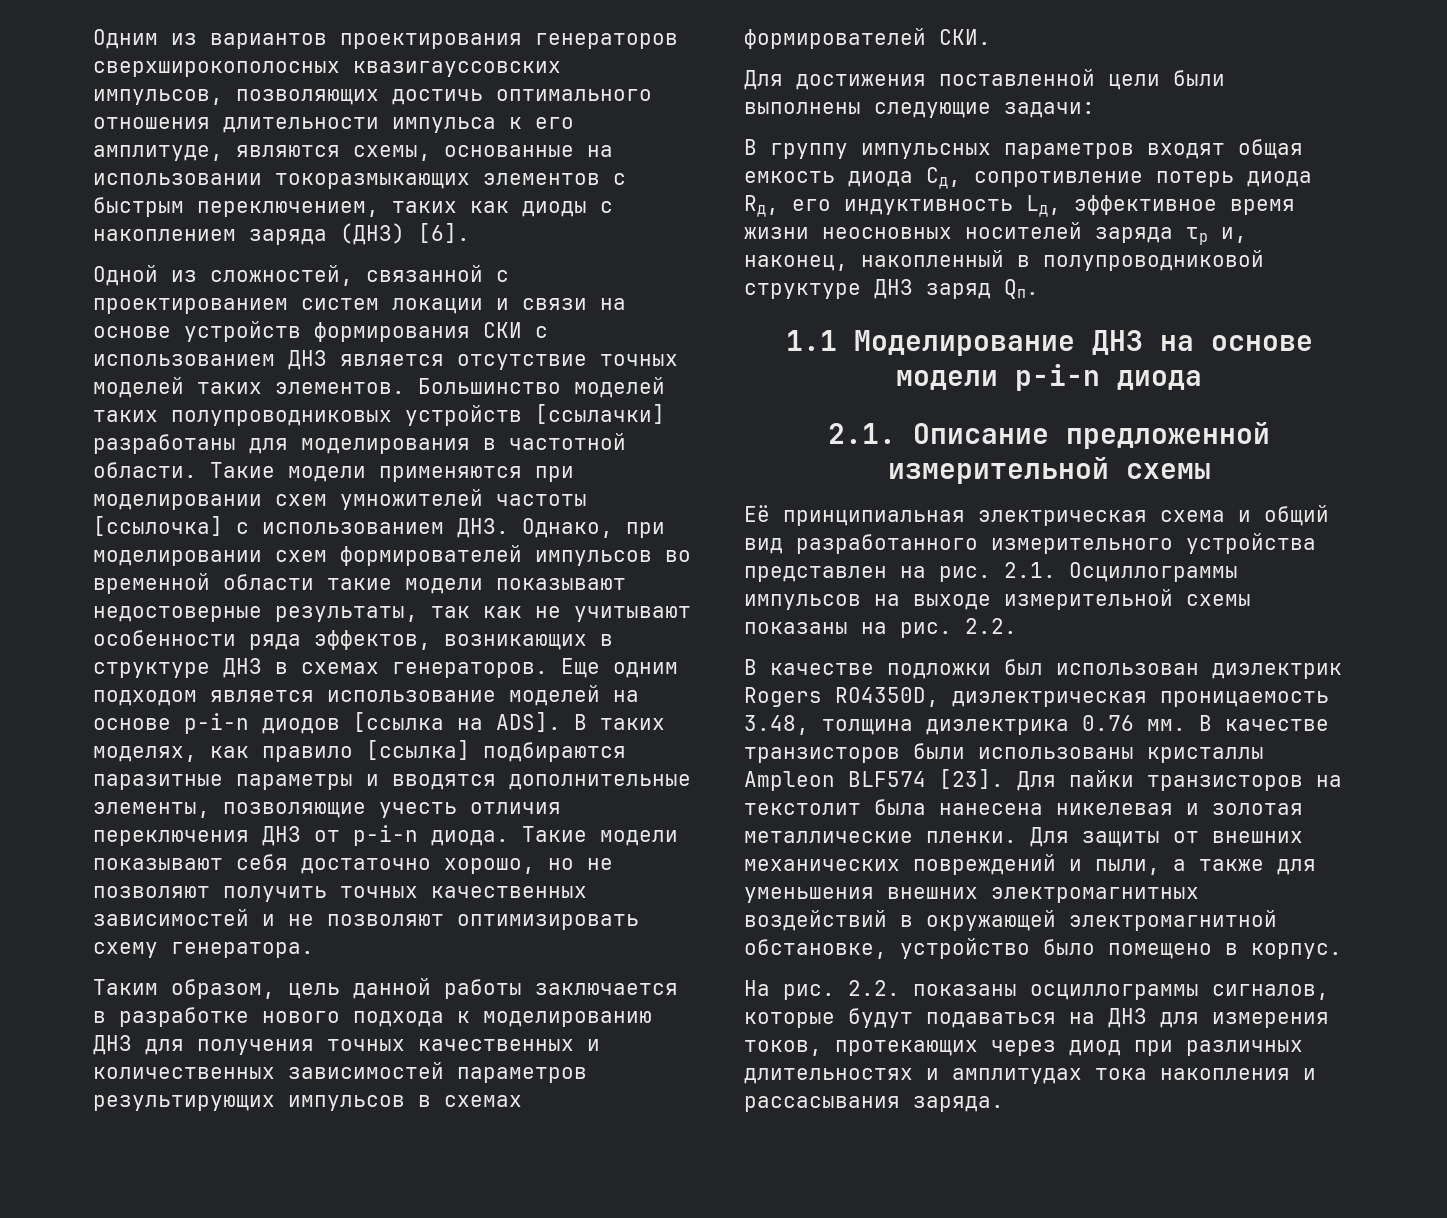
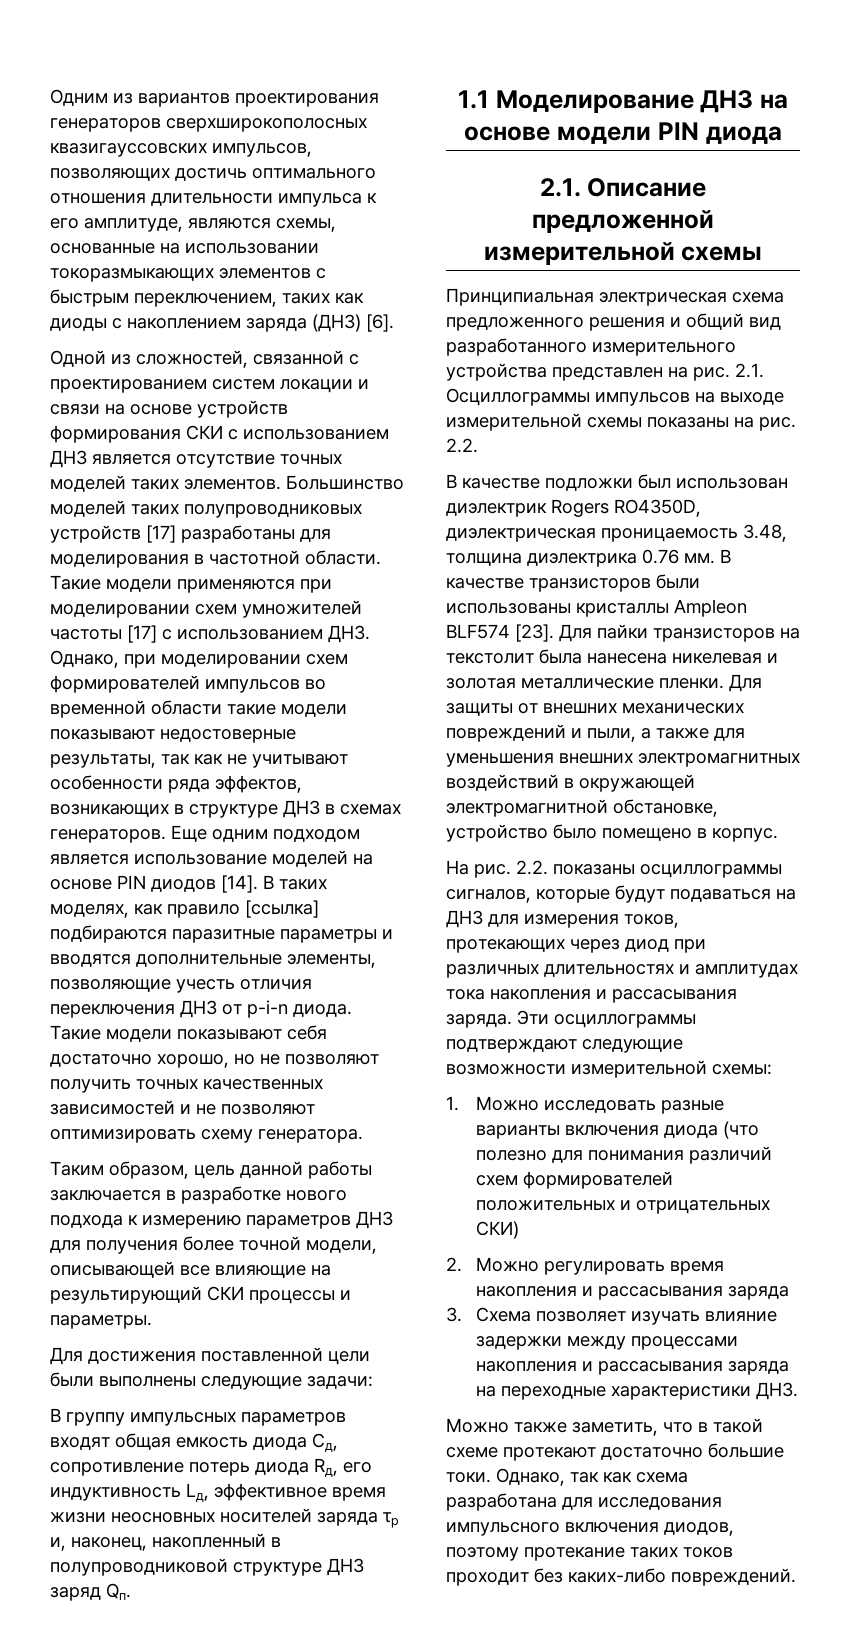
[535,404,665,424] [ссылачки] -> [146,525,176,543] [17]
[93,516,223,536] [ссылочка] -> [127,625,157,643] [17]
[184,712,561,734] p-i-n диодов [ссылка на ADS]. -> [117,875,258,893] PIN диодов [14].
[483,1011,652,1027] моделированию -> [142,1215,351,1229] измерению параметров
[327,1039,600,1051] [93,1062,587,1083] [93,1095,522,1111] [744,28,991,49] точных качественных и количественных зависимостей параметров результирующих импульсов в схемах формирователей СКИ. -> [183,1236,377,1254] [50,1261,331,1278] [50,1286,351,1304] [50,1315,152,1329] более точной модели, описывающей все влияющие на результирующий СКИ процессы и параметры.
[1015,364,1100,391] p-i-n -> [657,122,699,140] PIN
[744,505,1225,526] Её принципиальная электрическая схема -> [446,288,784,306] [446,317,665,331] Принципиальная электрическая схема предложенного решения
(1004, 1104) none -> [517,1010,696,1028] [446,1039,683,1053] [446,1060,772,1078] [446,1096,724,1114] [475,1121,759,1139] [475,1146,772,1164] [475,1171,673,1189] [475,1200,770,1214] [475,1221,519,1239] [446,1257,724,1275] [475,1286,789,1300] [446,1307,777,1325] [475,1336,738,1350] [475,1361,789,1375] [475,1382,798,1400] [446,1418,763,1436] [446,1443,784,1461] [446,1468,688,1486] [446,1493,722,1511] [446,1522,734,1536] [446,1547,733,1561] [446,1568,796,1586] Эти осциллограммы подтверждают следующие возможности измерительной схемы: // 1. Можно исследовать разные варианты включения диода (что полезно для понимания различий схем формирователей положительных и отрицательных СКИ) // 2. Можно регулировать время накопления и рассасывания заряда // 3. Схема позволяет изучать влияние задержки между процессами накопления и рассасывания заряда на переходные характеристики ДНЗ. // Можно также заметить, что в такой схеме протекают достаточно большие токи. Однако, так как схема разработана для исследования импульсного включения диодов, поэтому протекание таких токов проходит без каких-либо повреждений.

